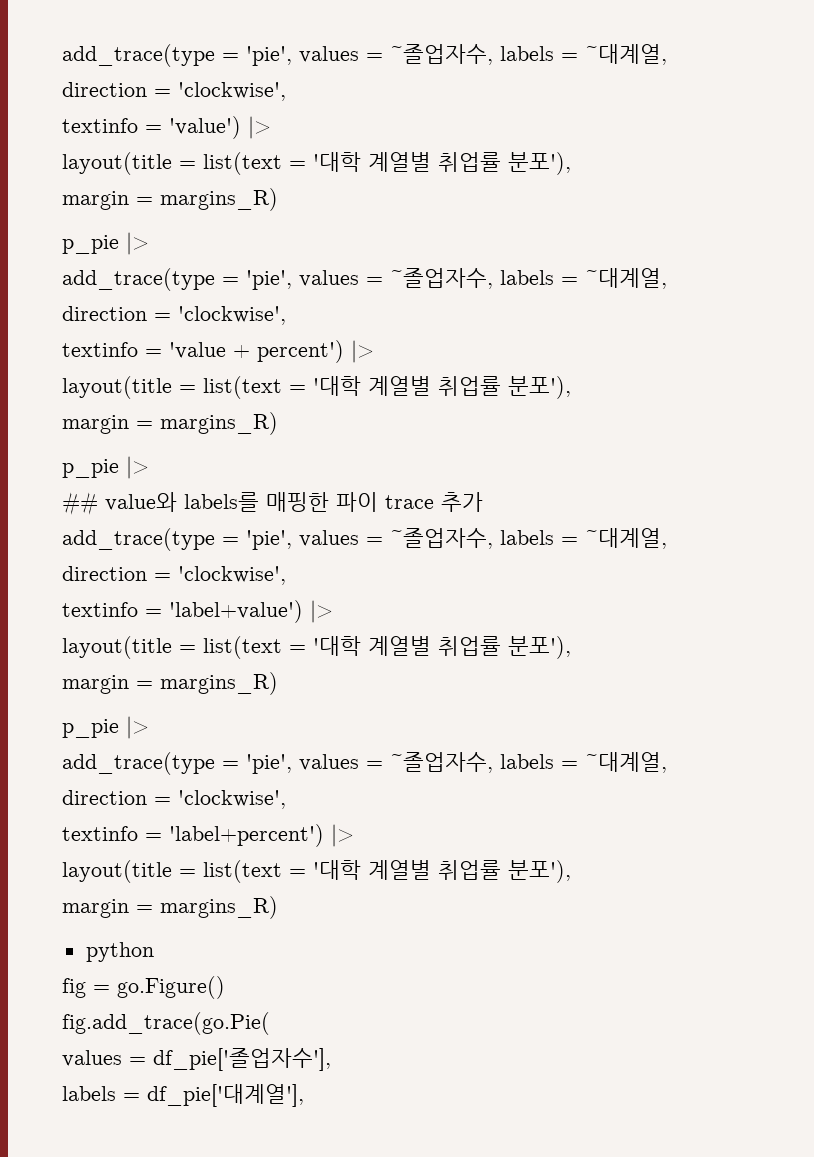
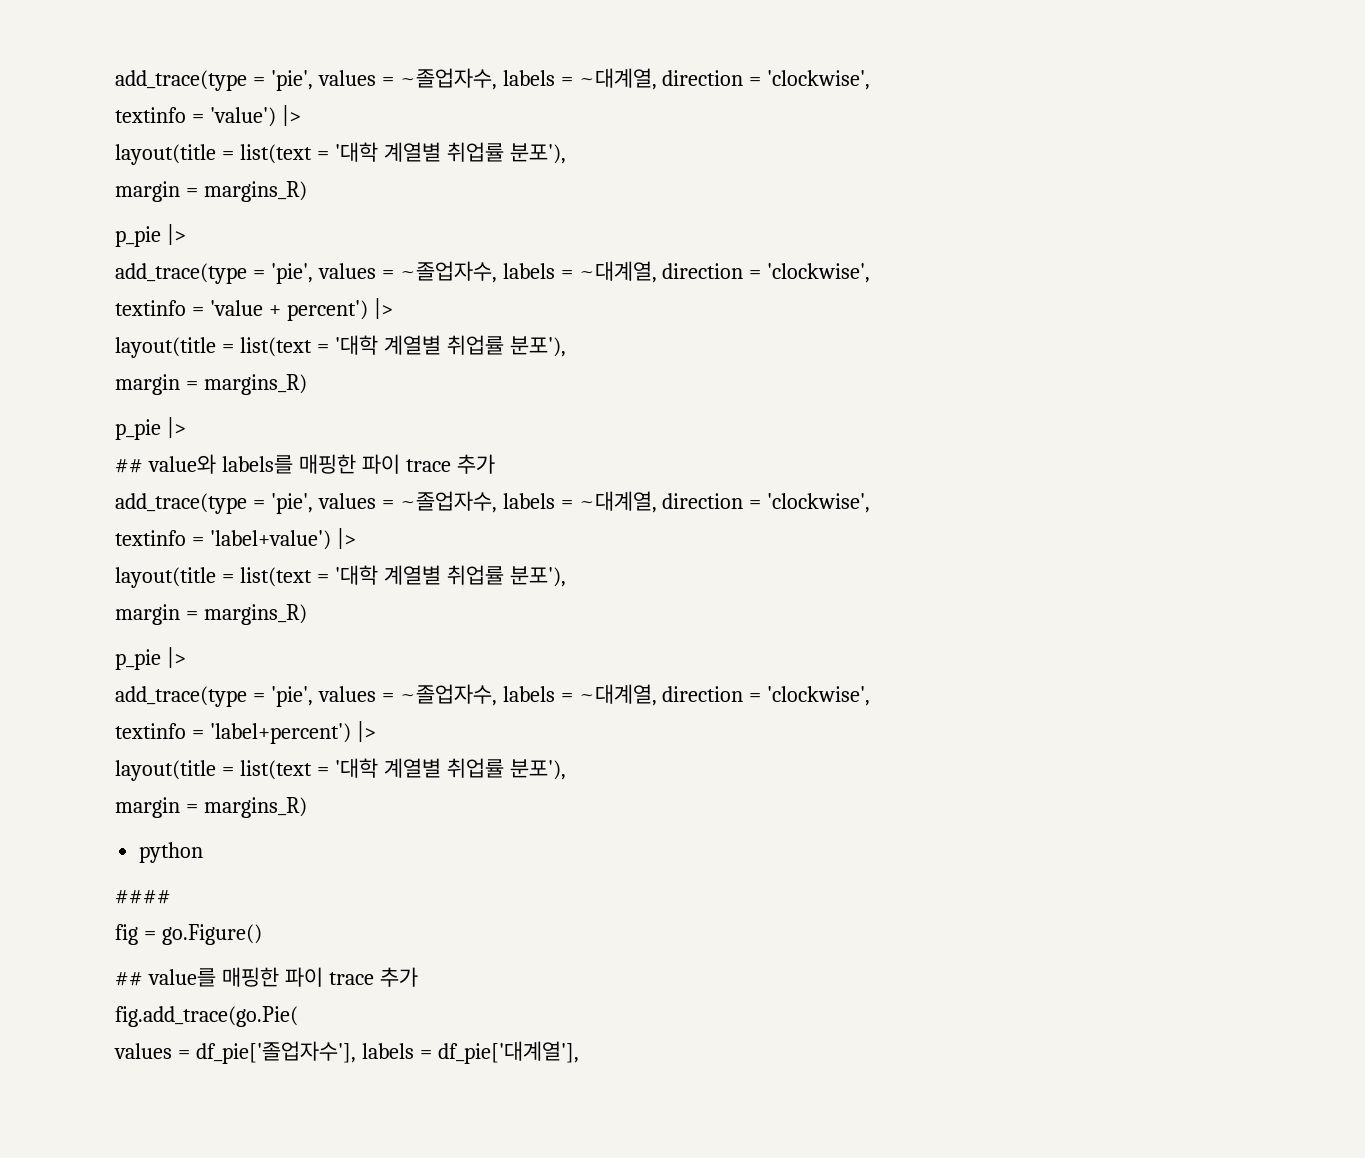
(154, 952) none -> [115,889,171,904] // ####
(225, 987) none -> [115,967,418,987] // ## value를 매핑한 파이 trace 추가
(331, 1059) // -> (356, 1052) none

